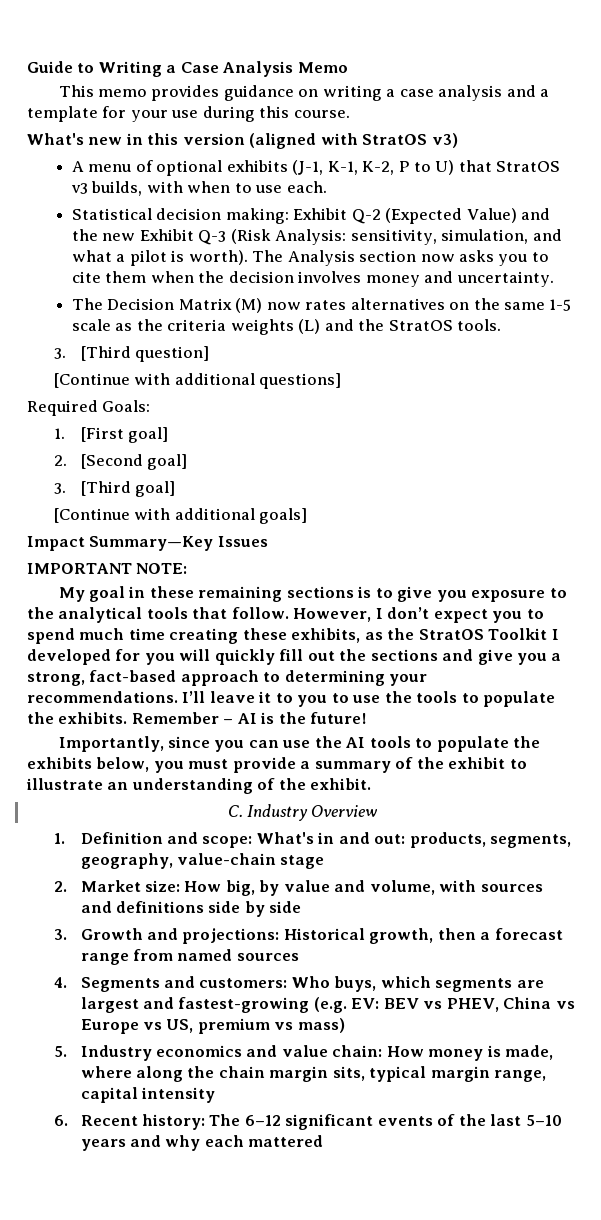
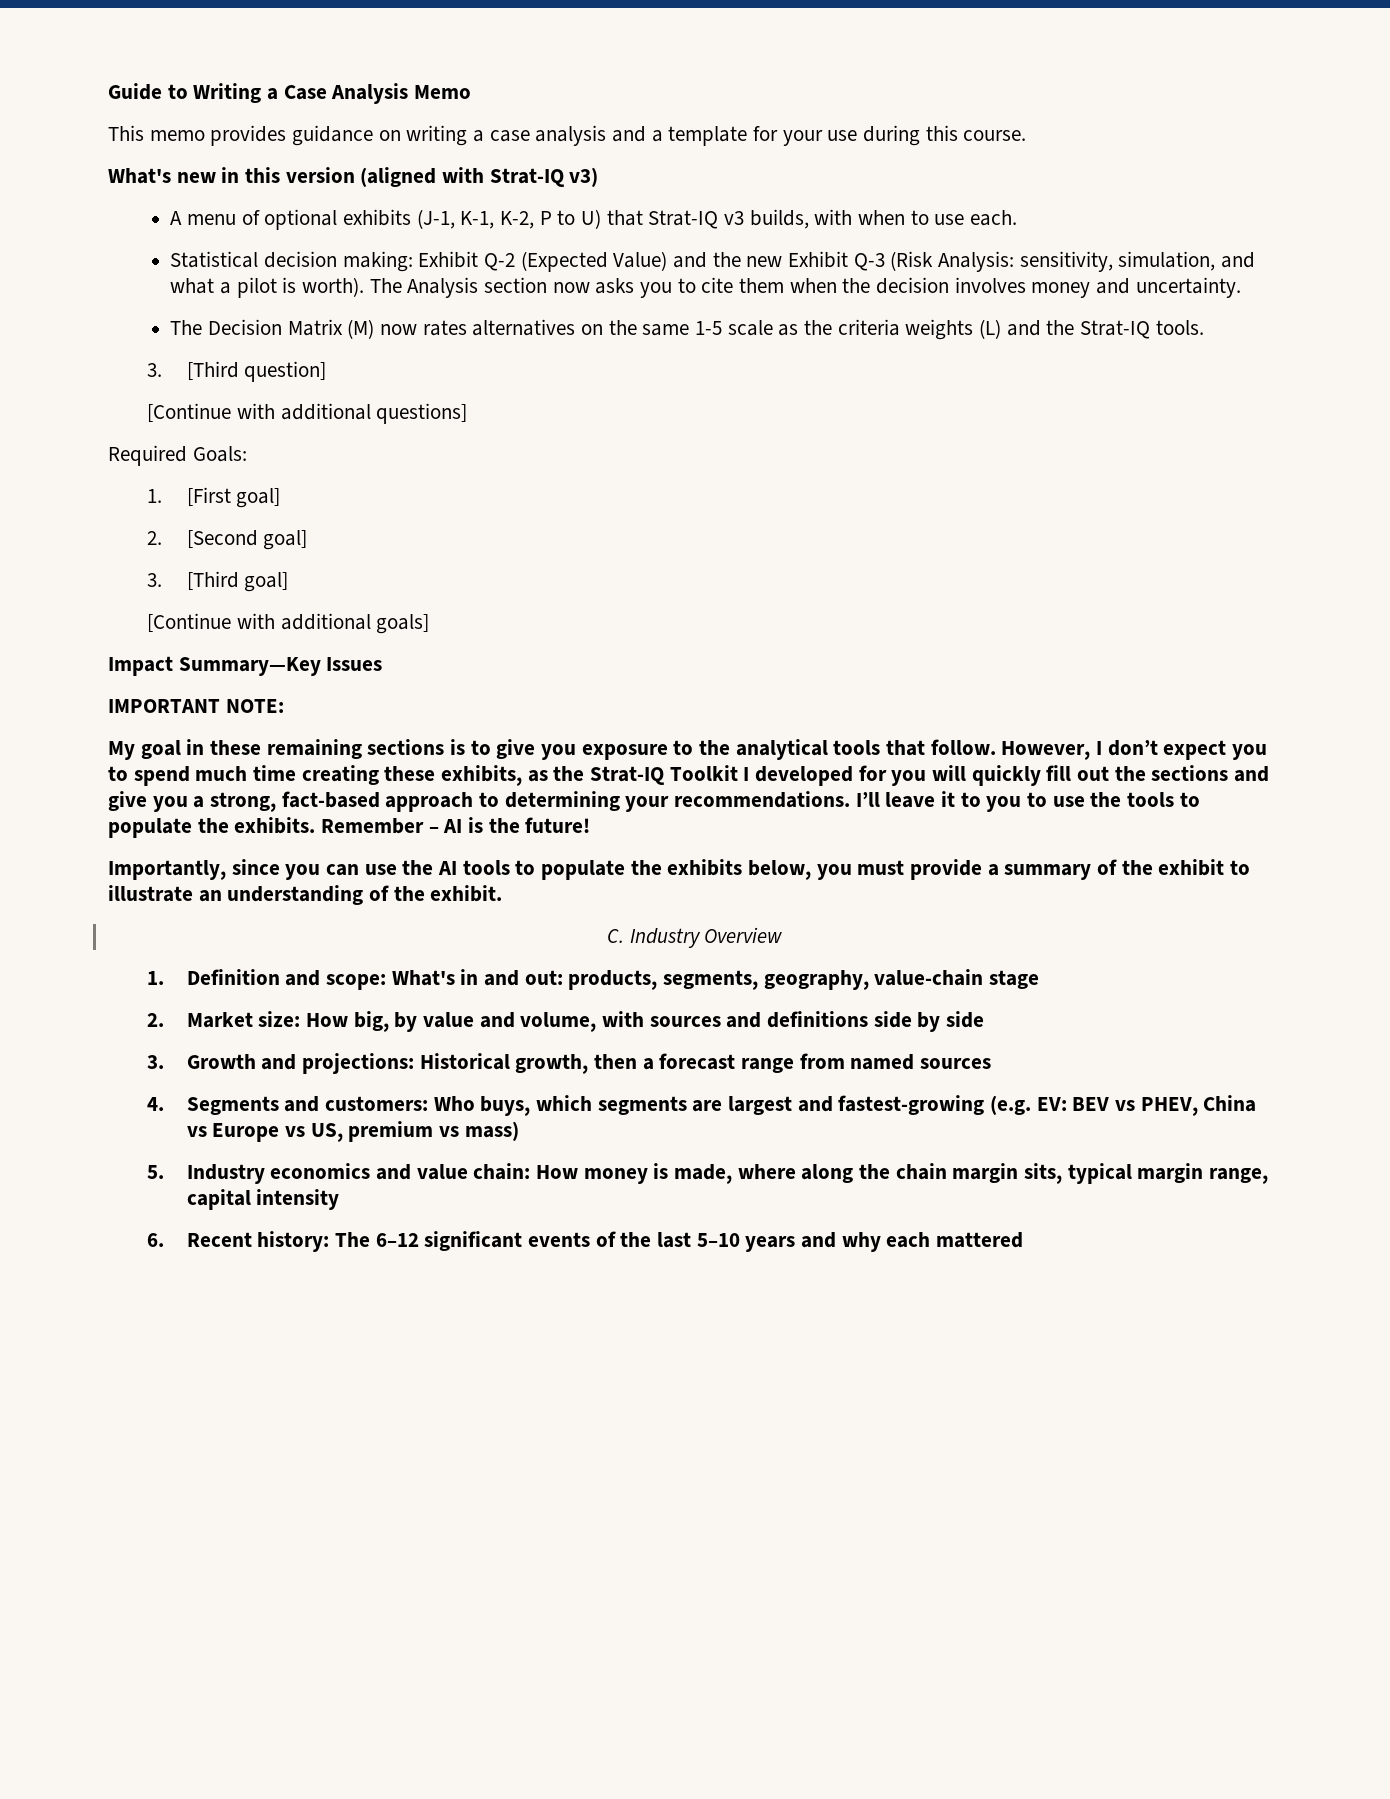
[362,134,428,145] StratOS -> [489,168,565,187] Strat-IQ
[496,161,561,172] StratOS -> [648,210,719,229] Strat-IQ
[388,320,453,331] StratOS -> [1080,320,1151,339] Strat-IQ
[418,629,484,640] StratOS -> [590,766,666,785] Strat-IQ

